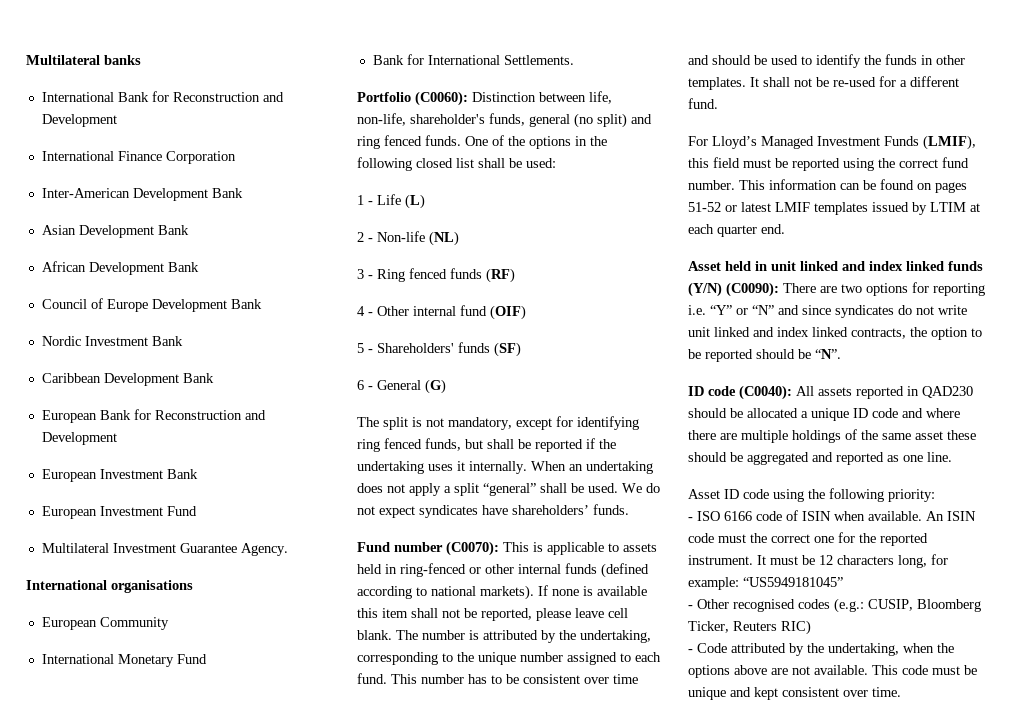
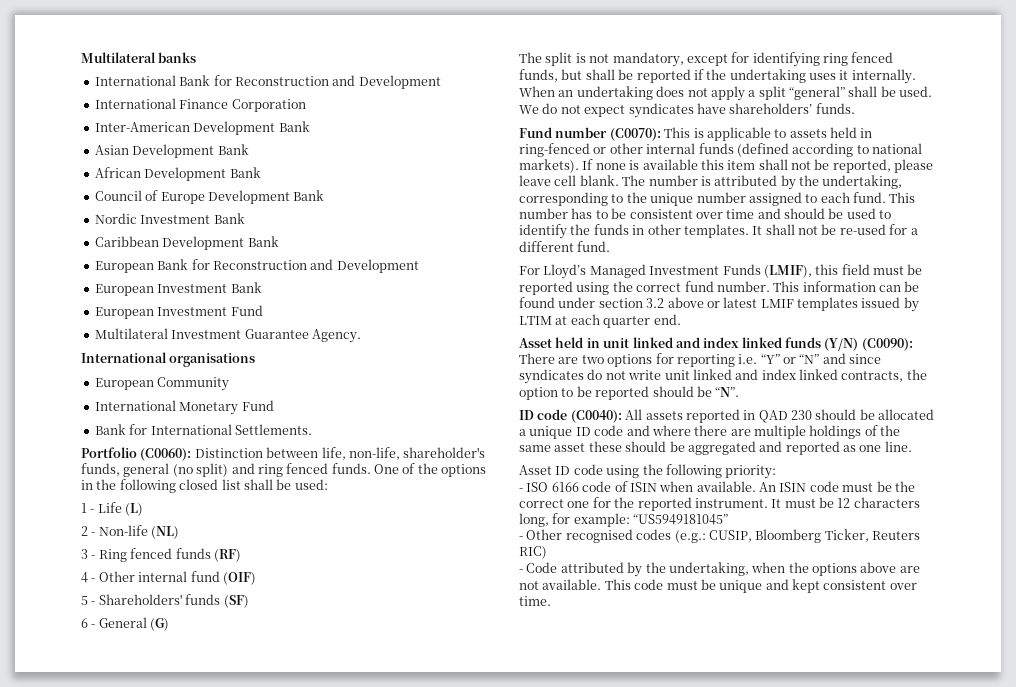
[917,182,967,193] [688,202,721,212] on pages 51-52 -> [558,297,704,308] under section 3.2 above
[922,386,973,398] QAD230 -> [758,410,812,423] QAD 230
(746, 538) none -> [876,481,892,492] be

